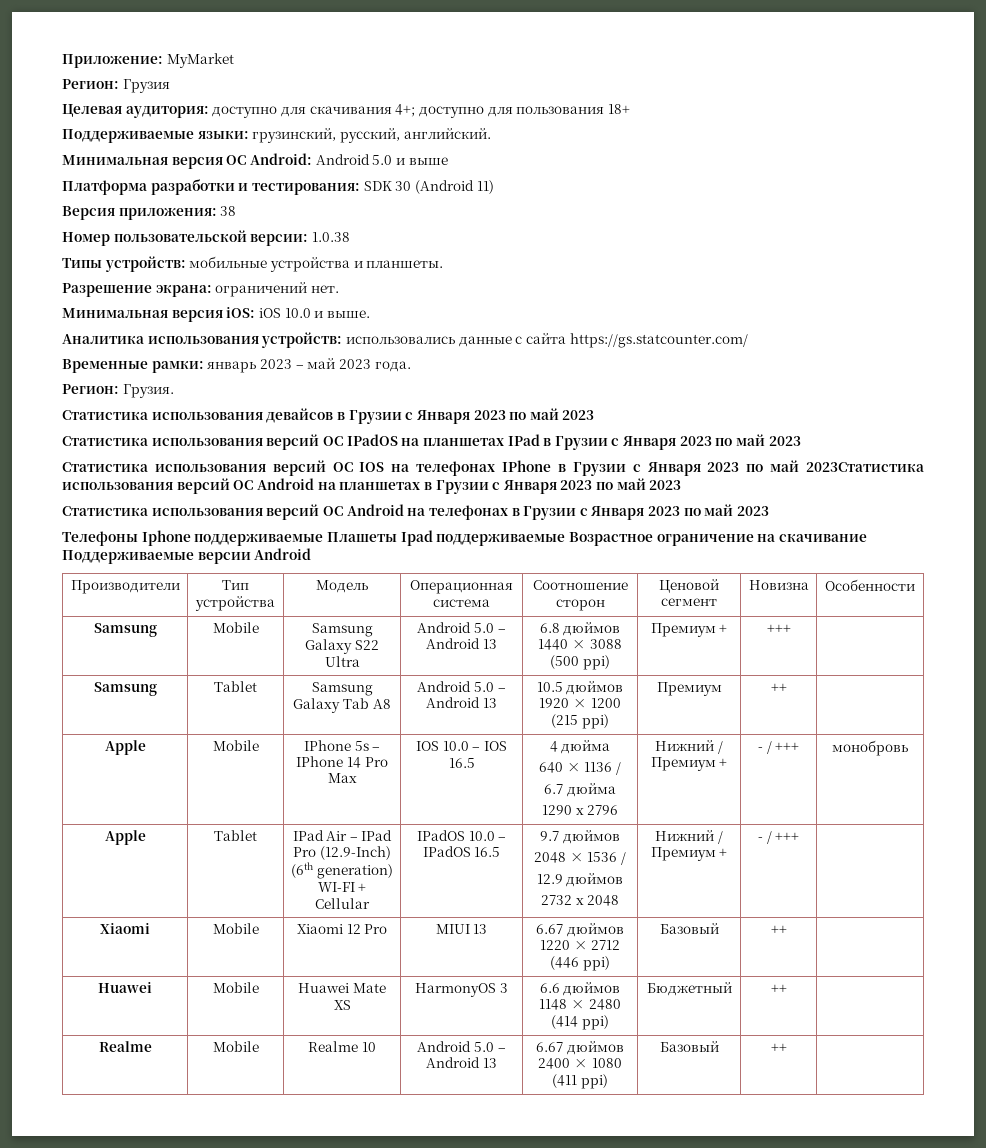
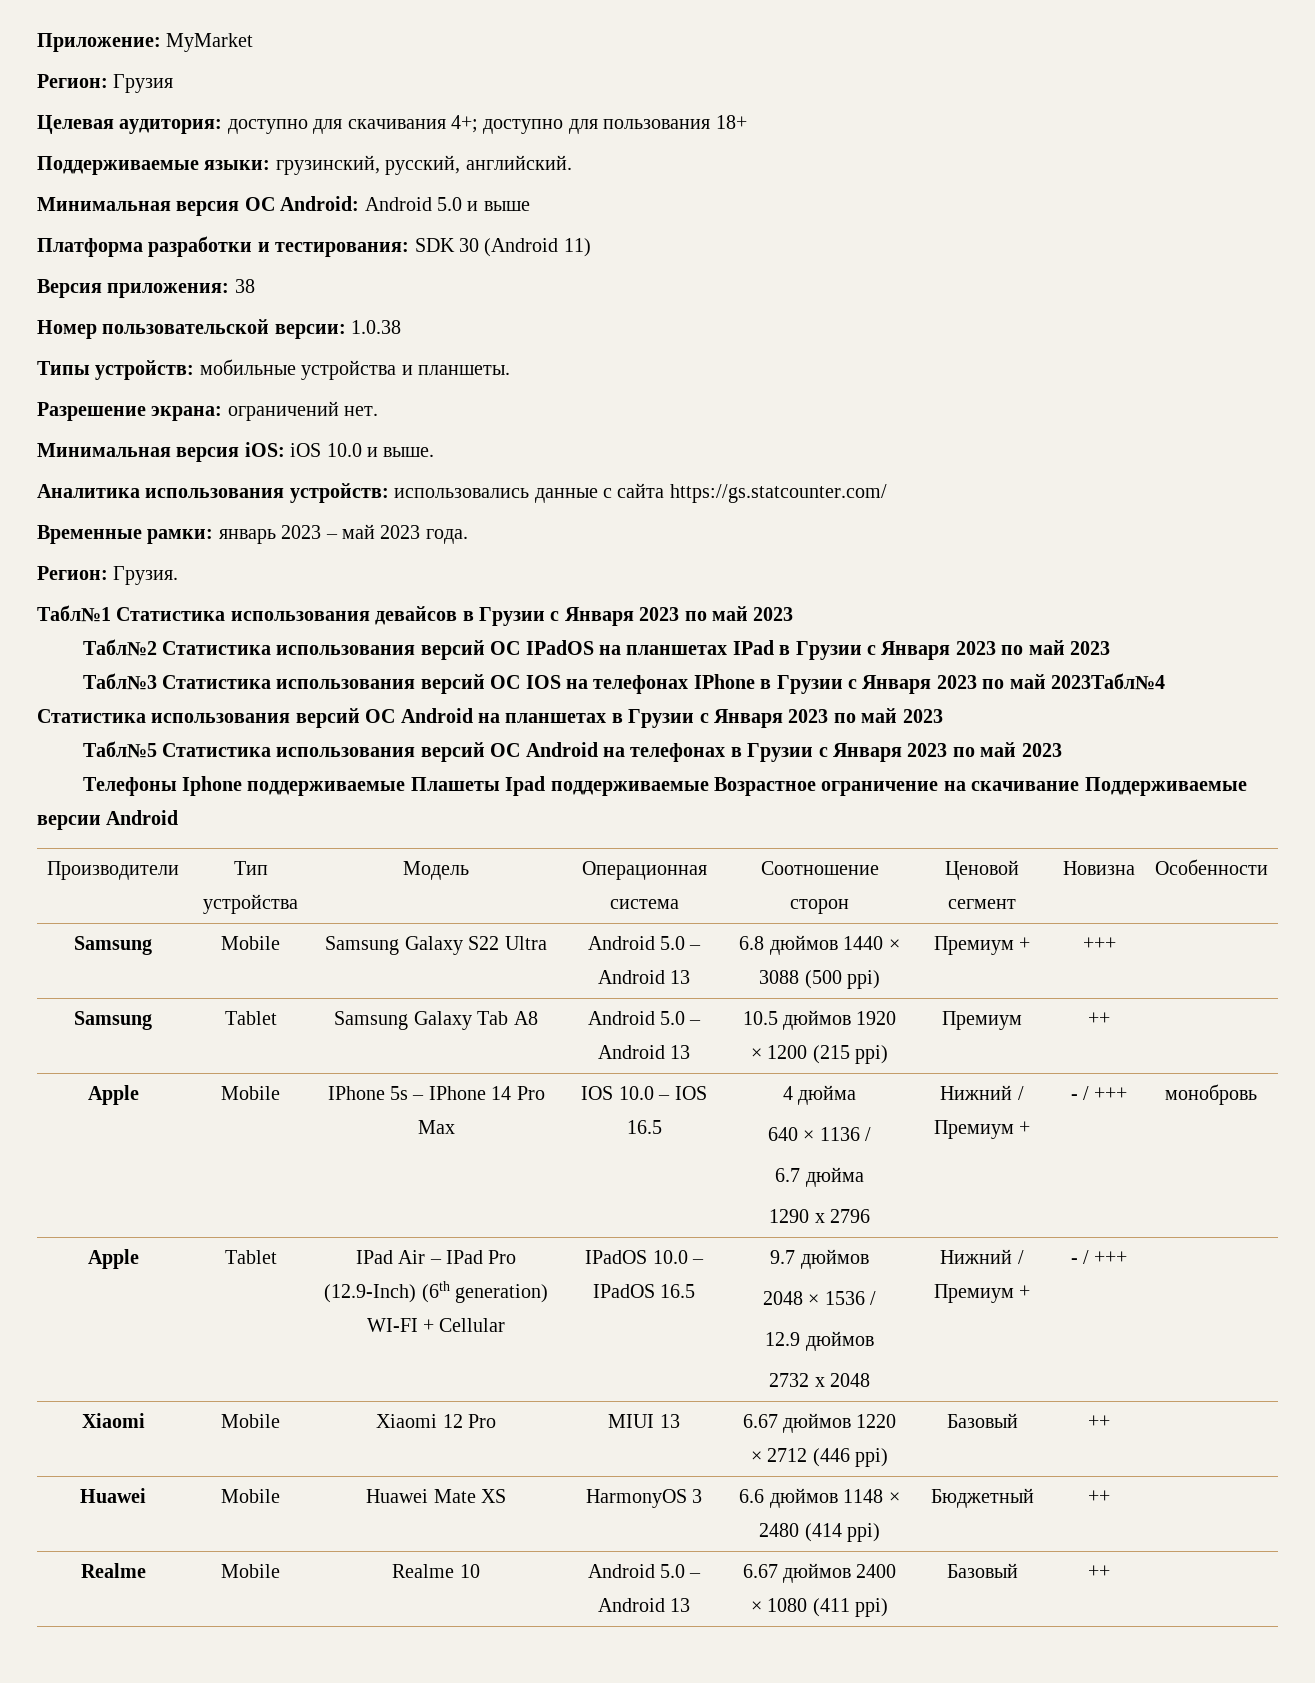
(174, 391) none -> [37,605,111,622] Табл№1
(595, 415) none -> [82,639,157,656] Табл№2
(801, 441) none -> [82,673,157,690] Табл№3
[806,462,925,472] 2023Статистика -> [1051,673,1166,690] [37,709,146,723] 2023Табл№4 Статистика
(682, 485) none -> [82,741,157,758] Табл№5

